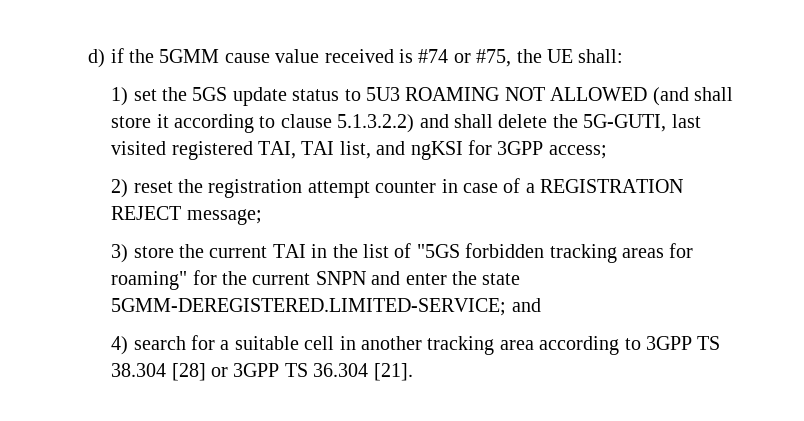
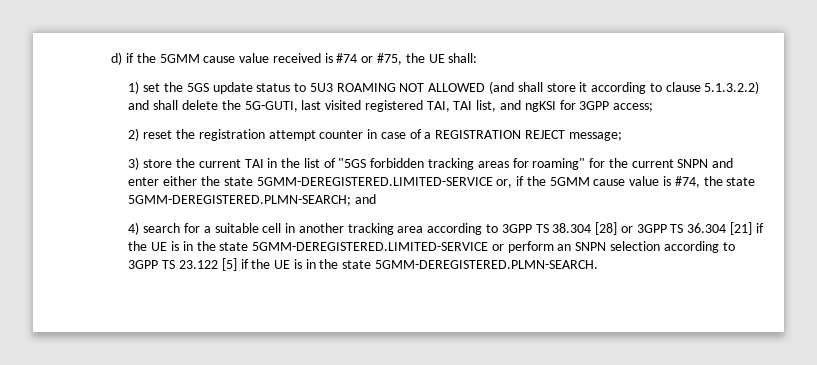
[452,271,521,285] [111,298,507,316] the state 5GMM-DEREGISTERED.LIMITED-SERVICE; -> [163,176,756,188] [128,195,352,206] either the state 5GMM-DEREGISTERED.LIMITED-SERVICE or, if the 5GMM cause value is #74, the state 5GMM-DEREGISTERED.PLMN-SEARCH;
[373,363,413,381] [21]. -> [729,222,764,235] [128,241,735,253] [128,258,598,271] [21] if the UE is in the state 5GMM-DEREGISTERED.LIMITED-SERVICE or perform an SNPN selection according to 3GPP TS 23.122 [5] if the UE is in the state 5GMM-DEREGISTERED.PLMN-SEARCH.

